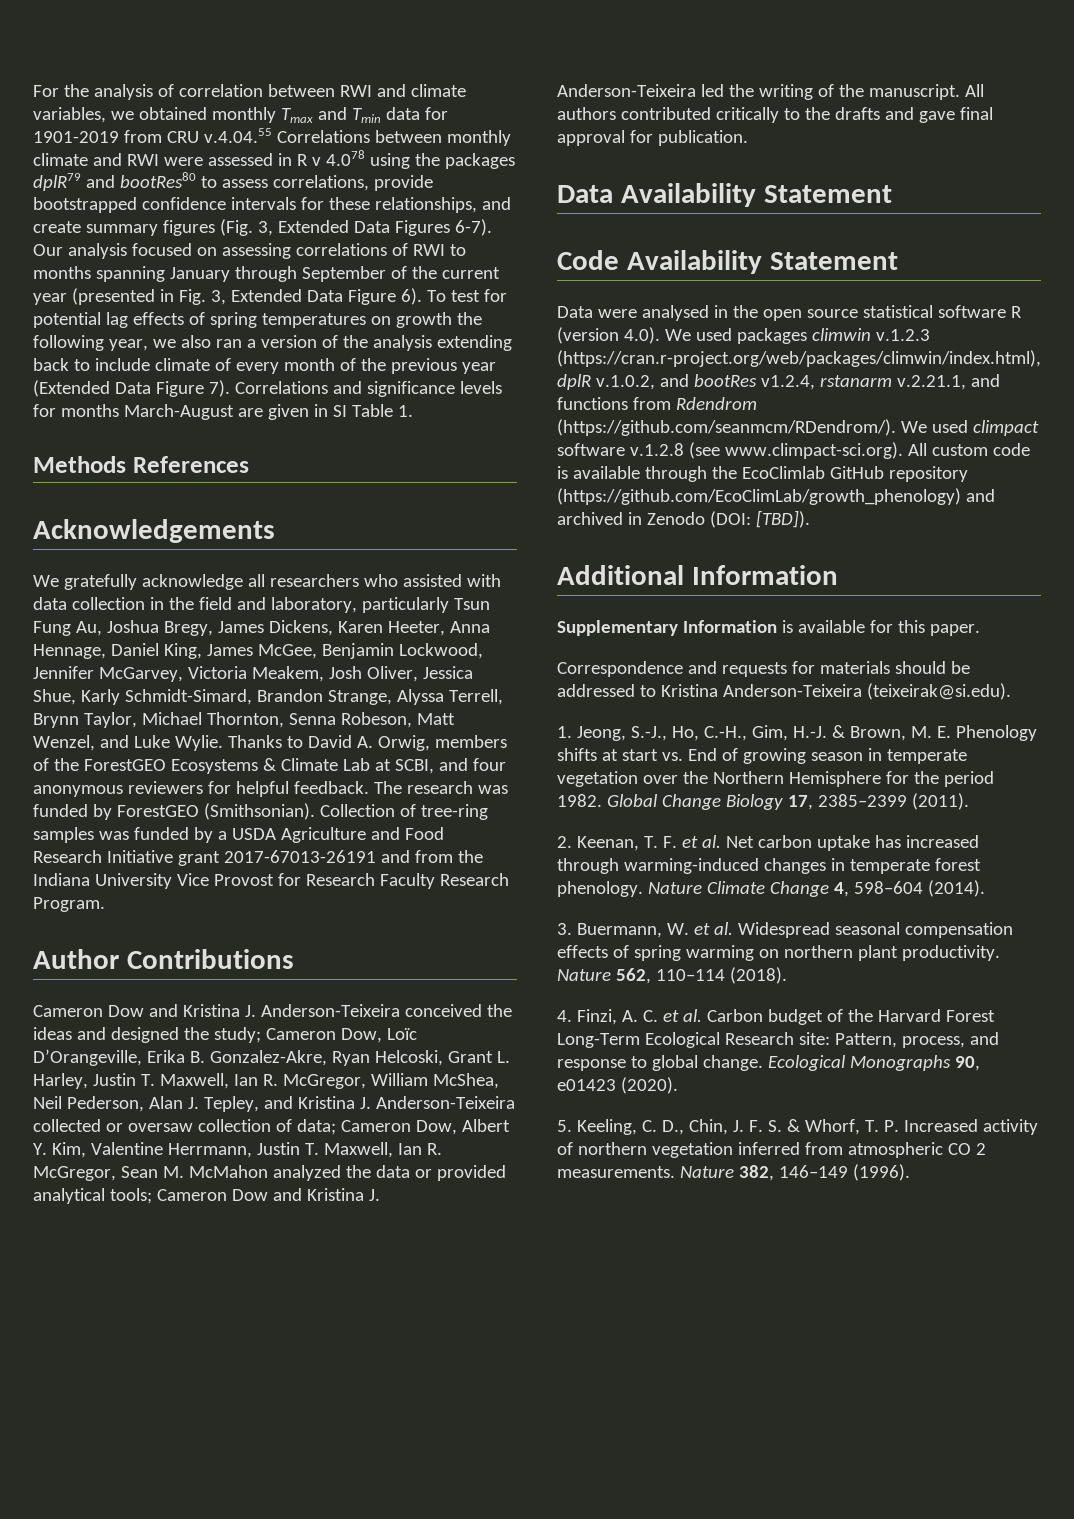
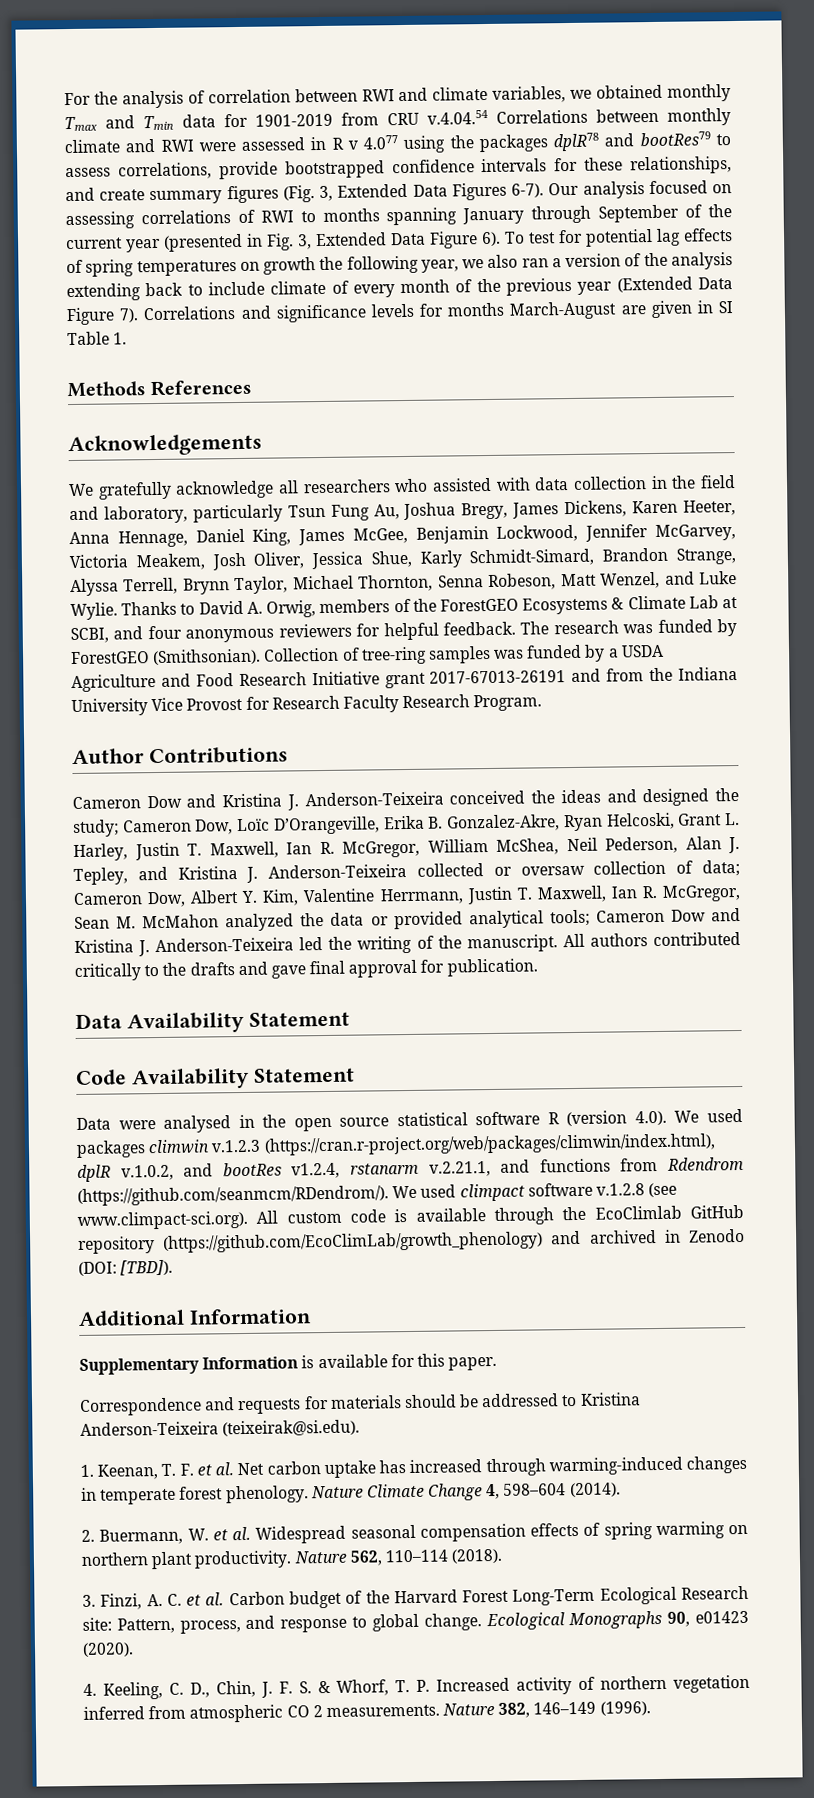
[203,128,272,143] v.4.04.55 -> [427,109,488,125] v.4.04.54
[325,150,365,166] 4.078 -> [363,135,399,150] 4.077
[33,172,196,191] dplR79 and bootRes80 -> [553,131,711,152] dplR78 and bootRes79
[576,725,1037,741] [557,748,967,764] [557,771,994,787] [557,793,969,810] [557,836,572,848] Jeong, S.-J., Ho, C.-H., Gim, H.-J. & Brown, M. E. Phenology shifts at start vs. End of growing season in temperate vegetation over the Northern Hemisphere for the period 1982. Global Change Biology 17, 2385–2399 (2011). // 2. -> (94, 1470) none
[557,923,572,935] 3. -> [81,1529,95,1542] 2.
[557,1010,572,1022] 4. -> [82,1594,96,1607] 3.
[557,1120,572,1132] 5. -> [83,1683,97,1696] 4.

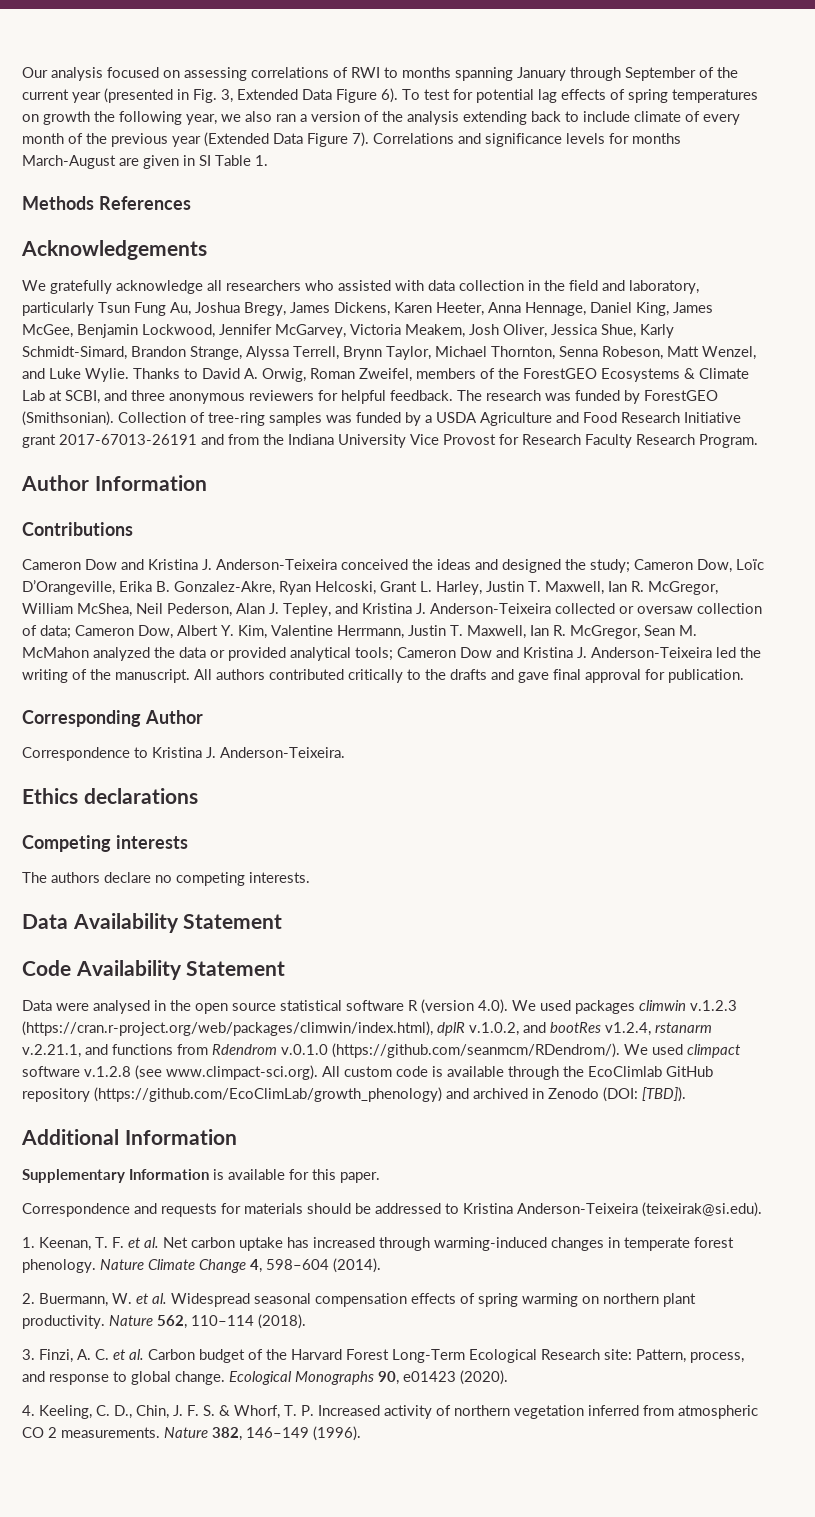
[64,84,731,109] [64,108,731,132] [64,131,731,154] [65,156,732,180] [65,182,545,205] For the analysis of correlation between RWI and climate variables, we obtained monthly Tmax and Tmin data for 1901-2019 from CRU v.4.04.54 Correlations between monthly climate and RWI were assessed in R v 4.077 using the packages dplR78 and bootRes79 to assess correlations, provide bootstrapped confidence intervals for these relationships, and create summary figures (Fig. 3, Extended Data Figures 6-7). -> (22, 72) none
(317, 609) none -> [310,368,412,382] Roman Zweifel,
[147,625,182,640] four -> [131,390,165,401] three
(144, 756) none -> [94,475,207,491] Information //
(538, 967) none -> [22,710,203,727] [22,747,345,761] [22,788,198,804] [22,835,188,852] [22,872,310,886] // Corresponding Author // Correspondence to Kristina J. Anderson-Teixeira. // Ethics declarations // Competing interests // The authors declare no competing interests.
(745, 1163) none -> [281,1044,328,1055] v.0.1.0

